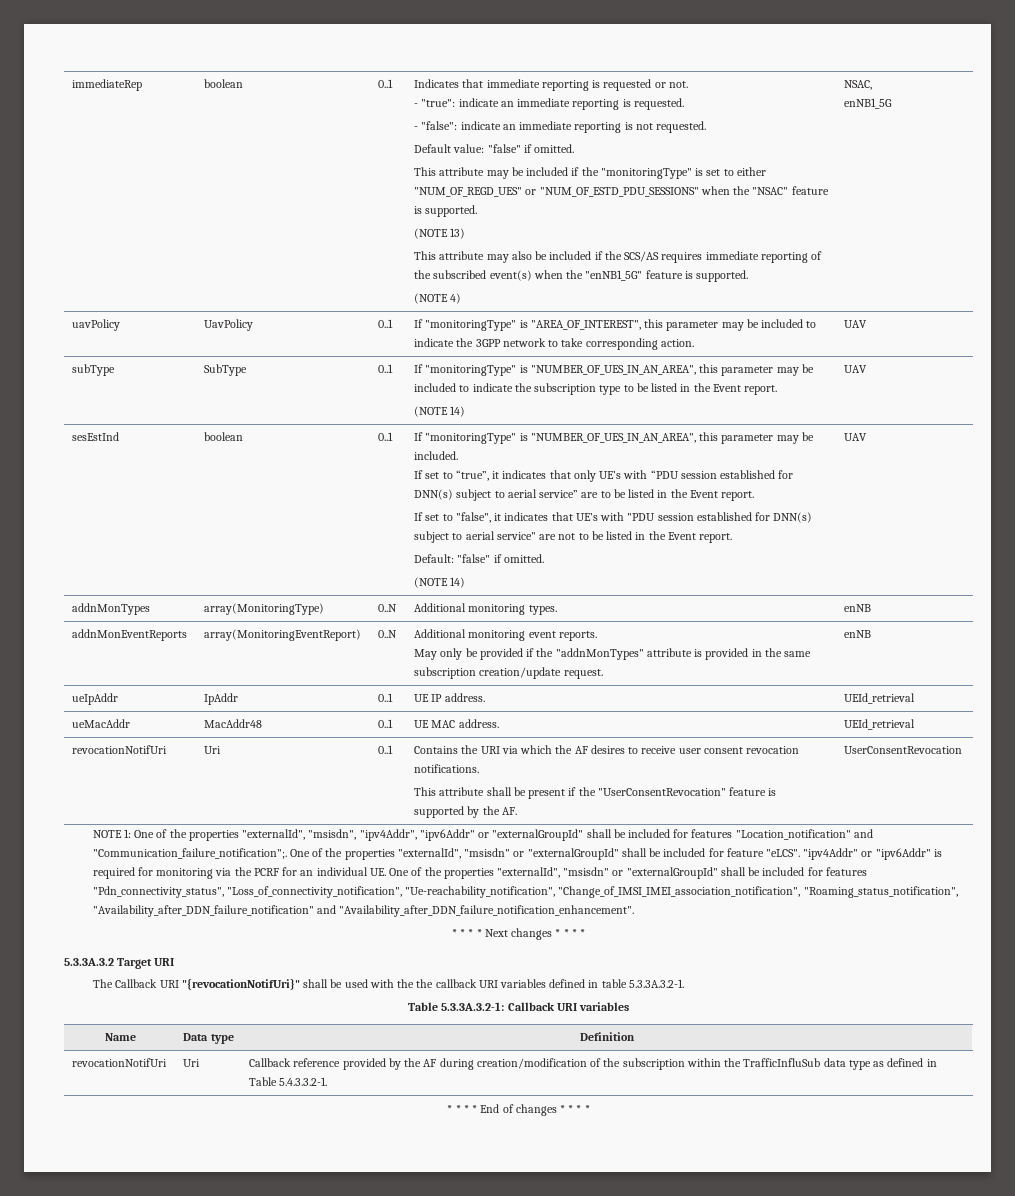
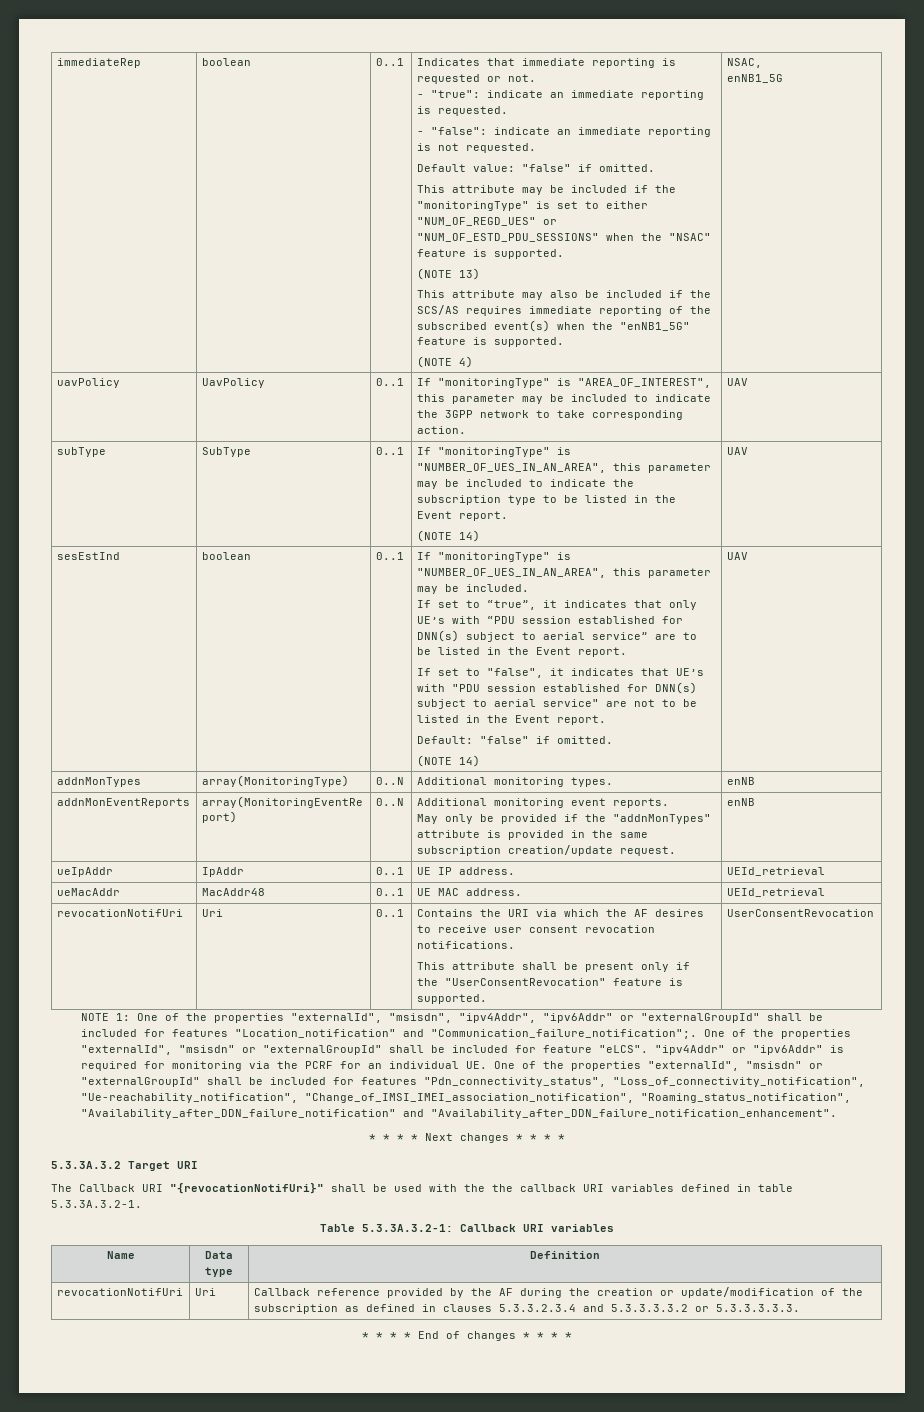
(566, 794) none -> [640,962,669,972] only
[414,806,517,818] supported by the AF. -> [416,994,487,1004] supported.
[476,1058,937,1070] [249,1077,328,1086] creation/modification of the subscription within the TrafficInfluSub data type as defined in Table 5.4.3.3.2-1. -> [568,1287,863,1298] [253,1304,800,1314] the creation or update/modification of the subscription as defined in clauses 5.3.3.2.3.4 and 5.3.3.3.3.2 or 5.3.3.3.3.3.

